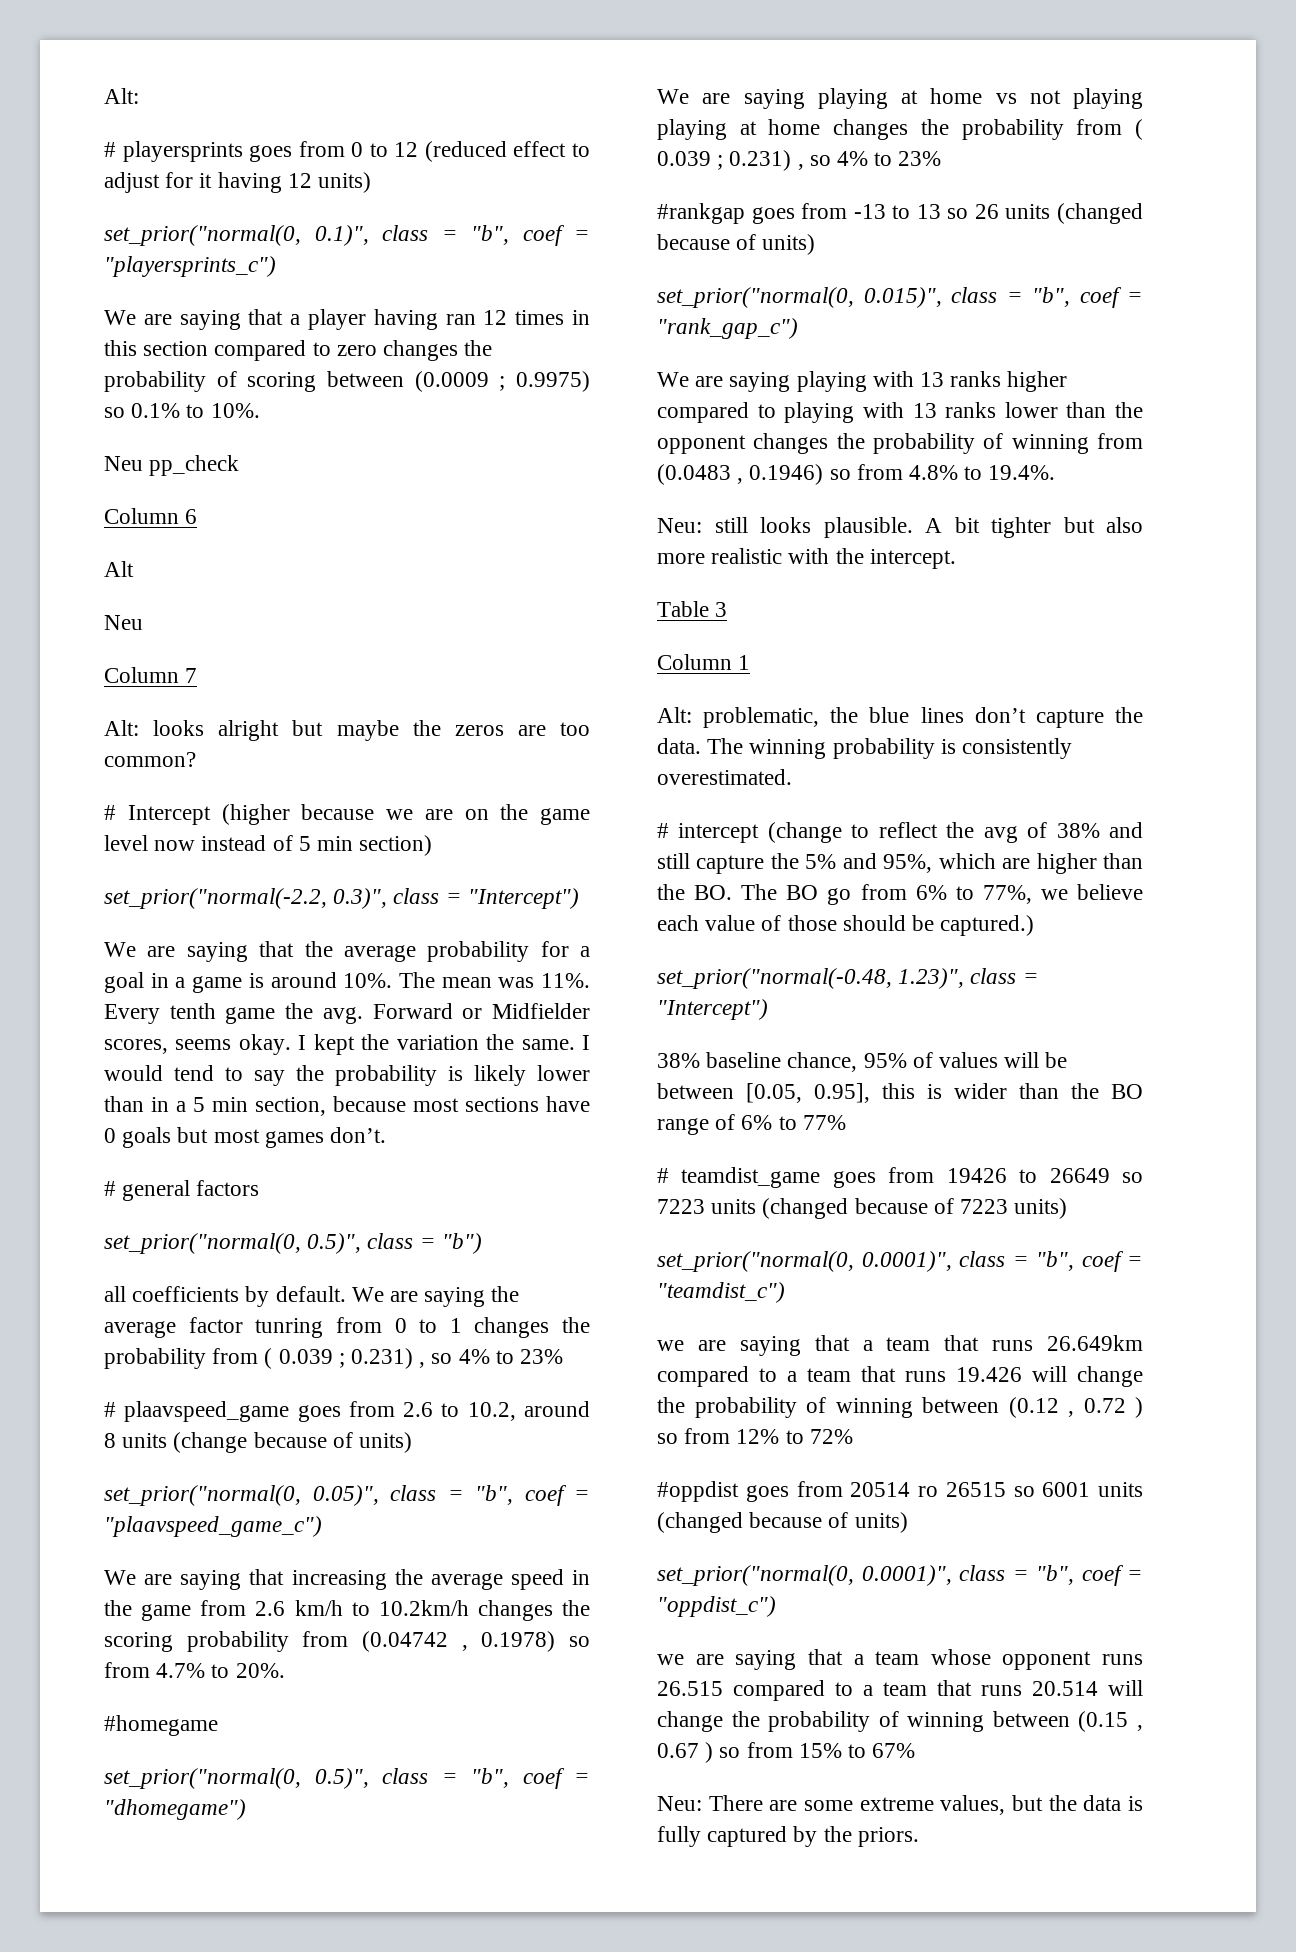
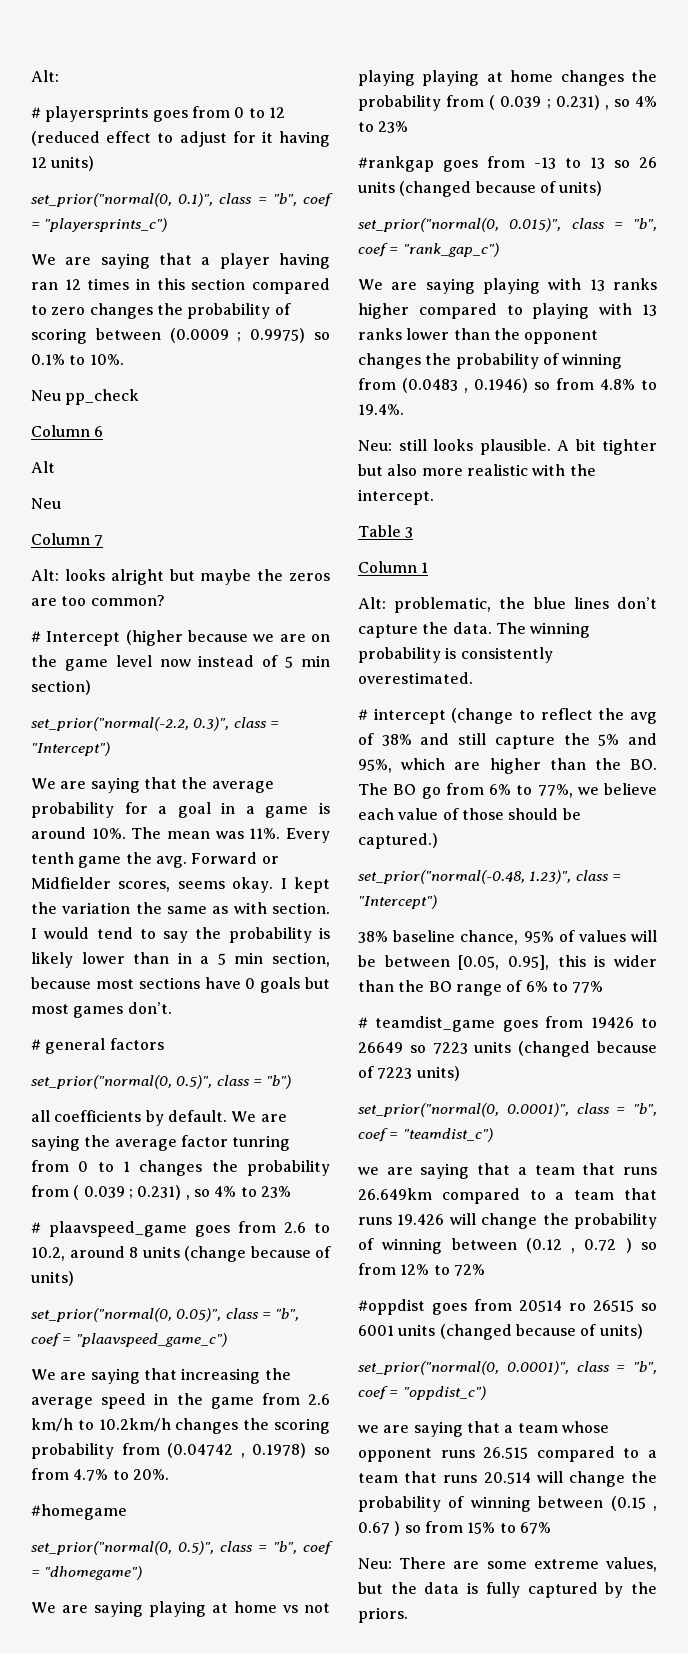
[521,1039,575,1050] same. -> [167,902,330,914] same as with section.

